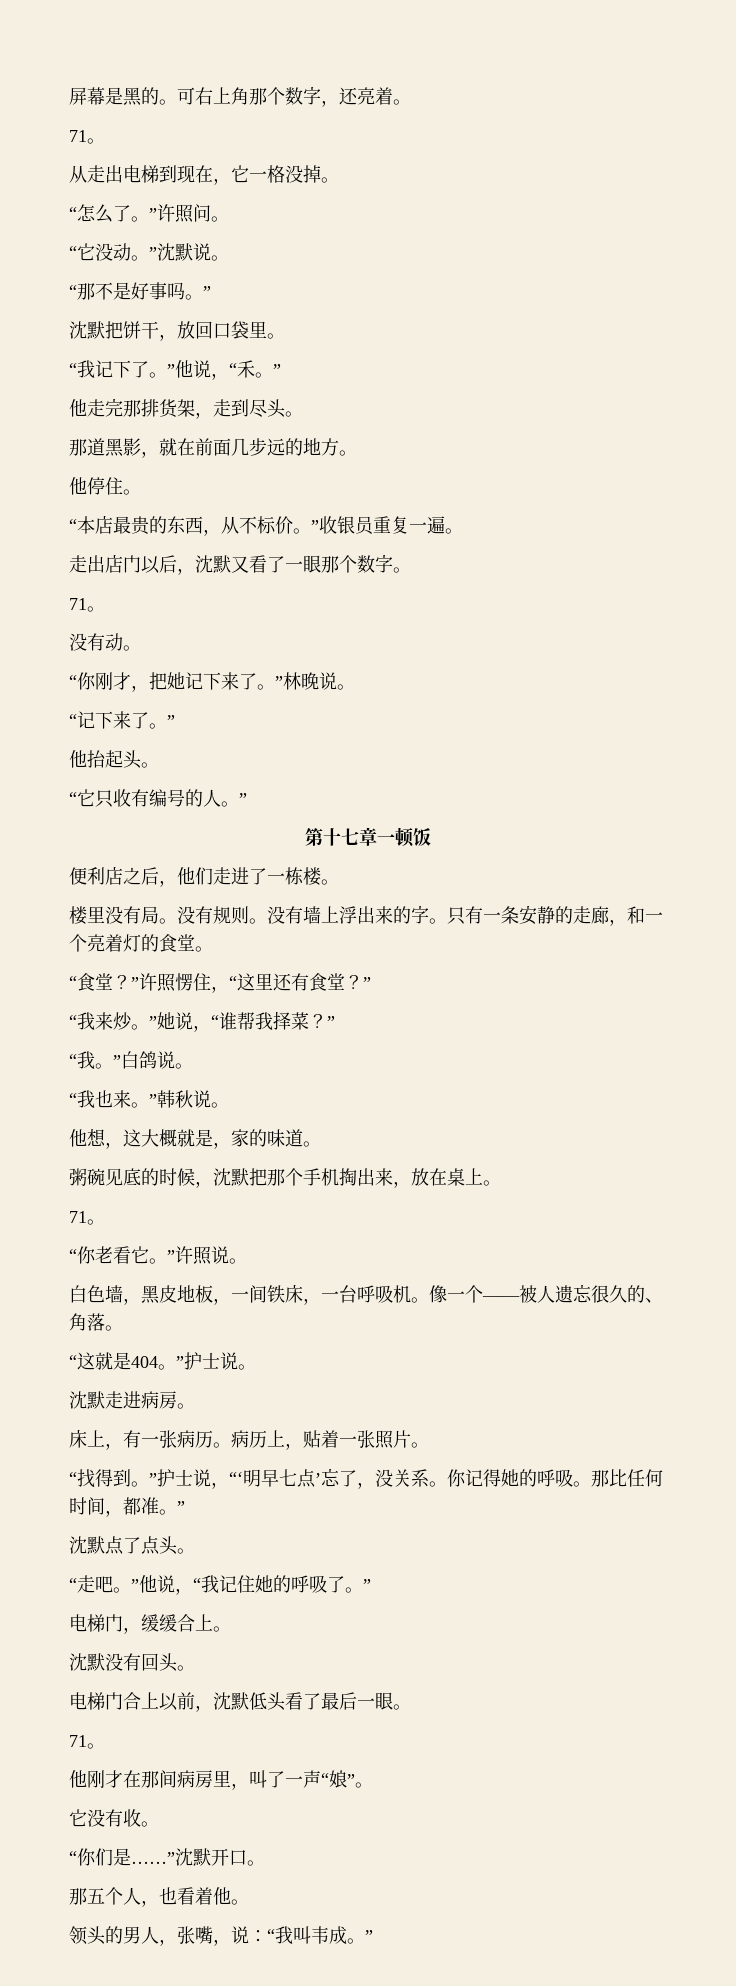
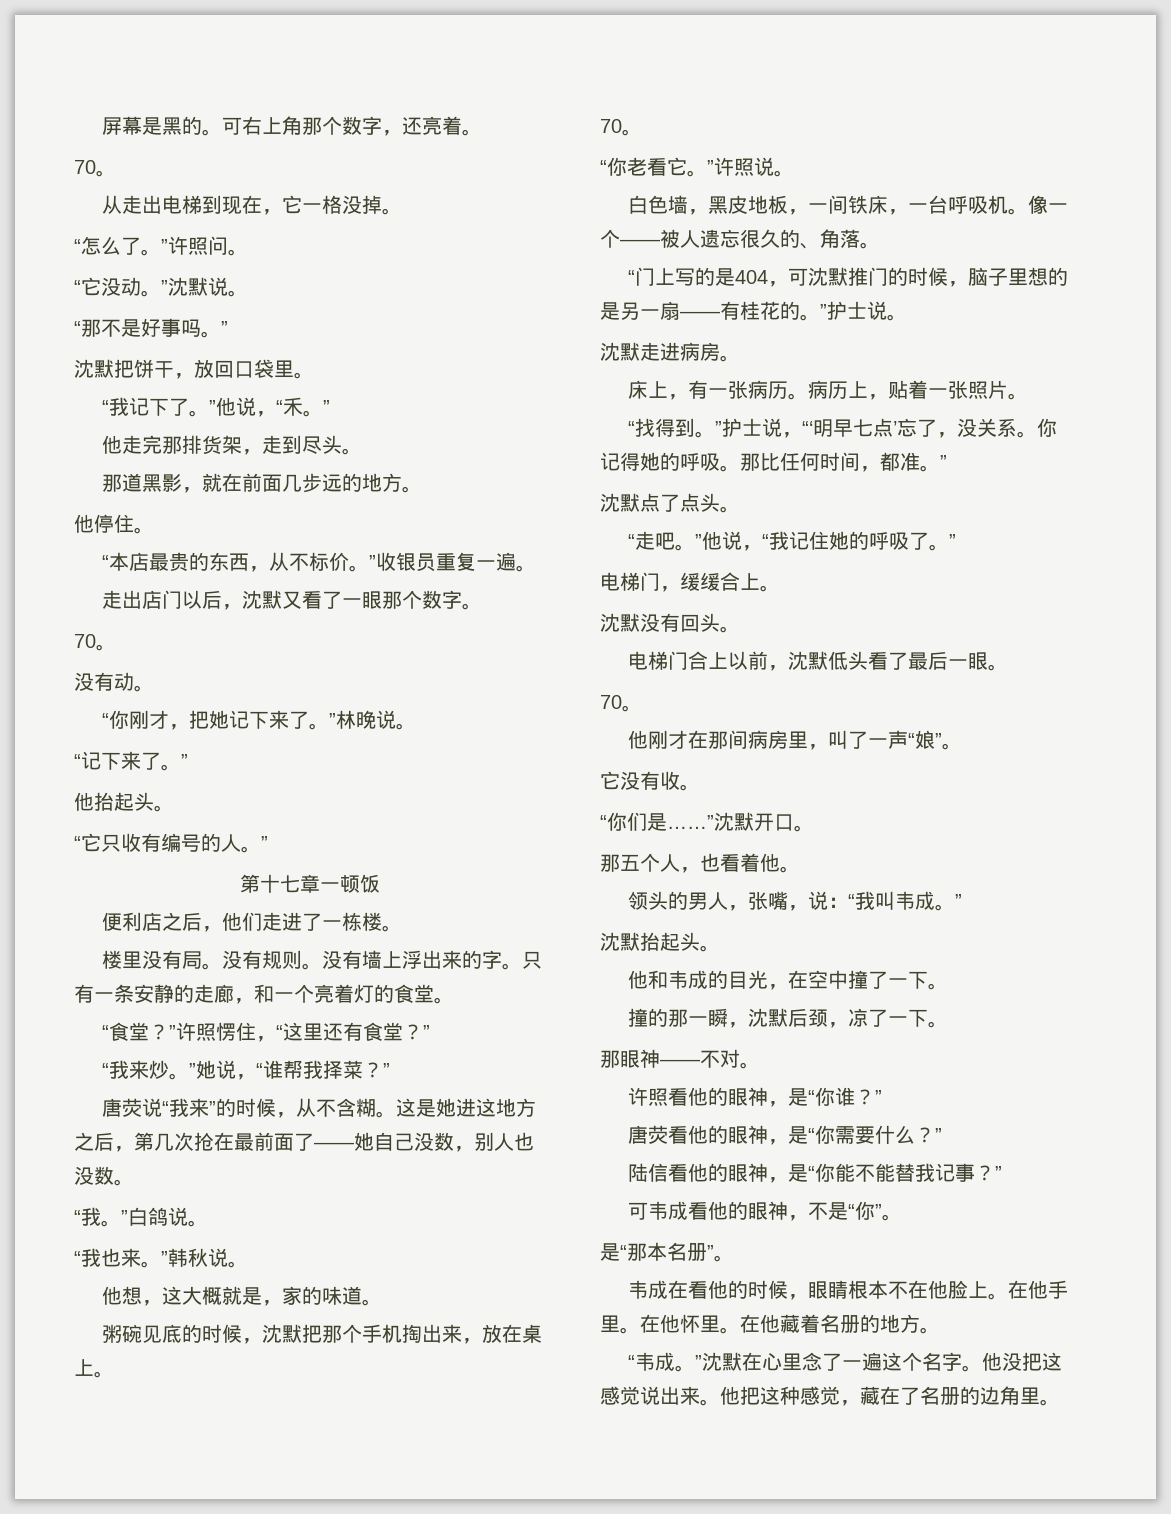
[69,130,87,142] 71 -> [74,160,96,174] 70
[69,598,87,610] 71 -> [74,634,96,648] 70
(335, 1022) none -> [101,1098,536,1118] [74,1132,534,1152] [74,1166,134,1186] // 唐荧说“我来”的时候，从不含糊。这是她进这地方之后，第几次抢在最前面了——她自己没数，别人也没数。
[69,1211,87,1223] 71 -> [600,119,622,133] 70
[77,1352,158,1370] 这就是404 -> [634,267,1068,287] [600,301,800,320] 门上写的是404，可沈默推门的时候，脑子里想的是另一扇——有桂花的
[69,1735,87,1747] 71 -> [600,695,622,709] 70
(373, 1936) none -> [600,932,720,952] [627,970,948,990] [627,1008,948,1028] [600,1049,760,1069] [627,1087,882,1107] [627,1125,942,1145] [627,1163,1002,1183] [627,1201,902,1221] [600,1242,734,1262] [627,1280,1068,1300] [600,1314,940,1334] [627,1352,1062,1372] [600,1386,1060,1406] // 沈默抬起头。 // 他和韦成的目光，在空中撞了一下。 // 撞的那一瞬，沈默后颈，凉了一下。 // 那眼神——不对。 // 许照看他的眼神，是“你谁？” // 唐荧看他的眼神，是“你需要什么？” // 陆信看他的眼神，是“你能不能替我记事？” // 可韦成看他的眼神，不是“你”。 // 是“那本名册”。 // 韦成在看他的时候，眼睛根本不在他脸上。在他手里。在他怀里。在他藏着名册的地方。 // “韦成。”沈默在心里念了一遍这个名字。他没把这感觉说出来。他把这种感觉，藏在了名册的边角里。

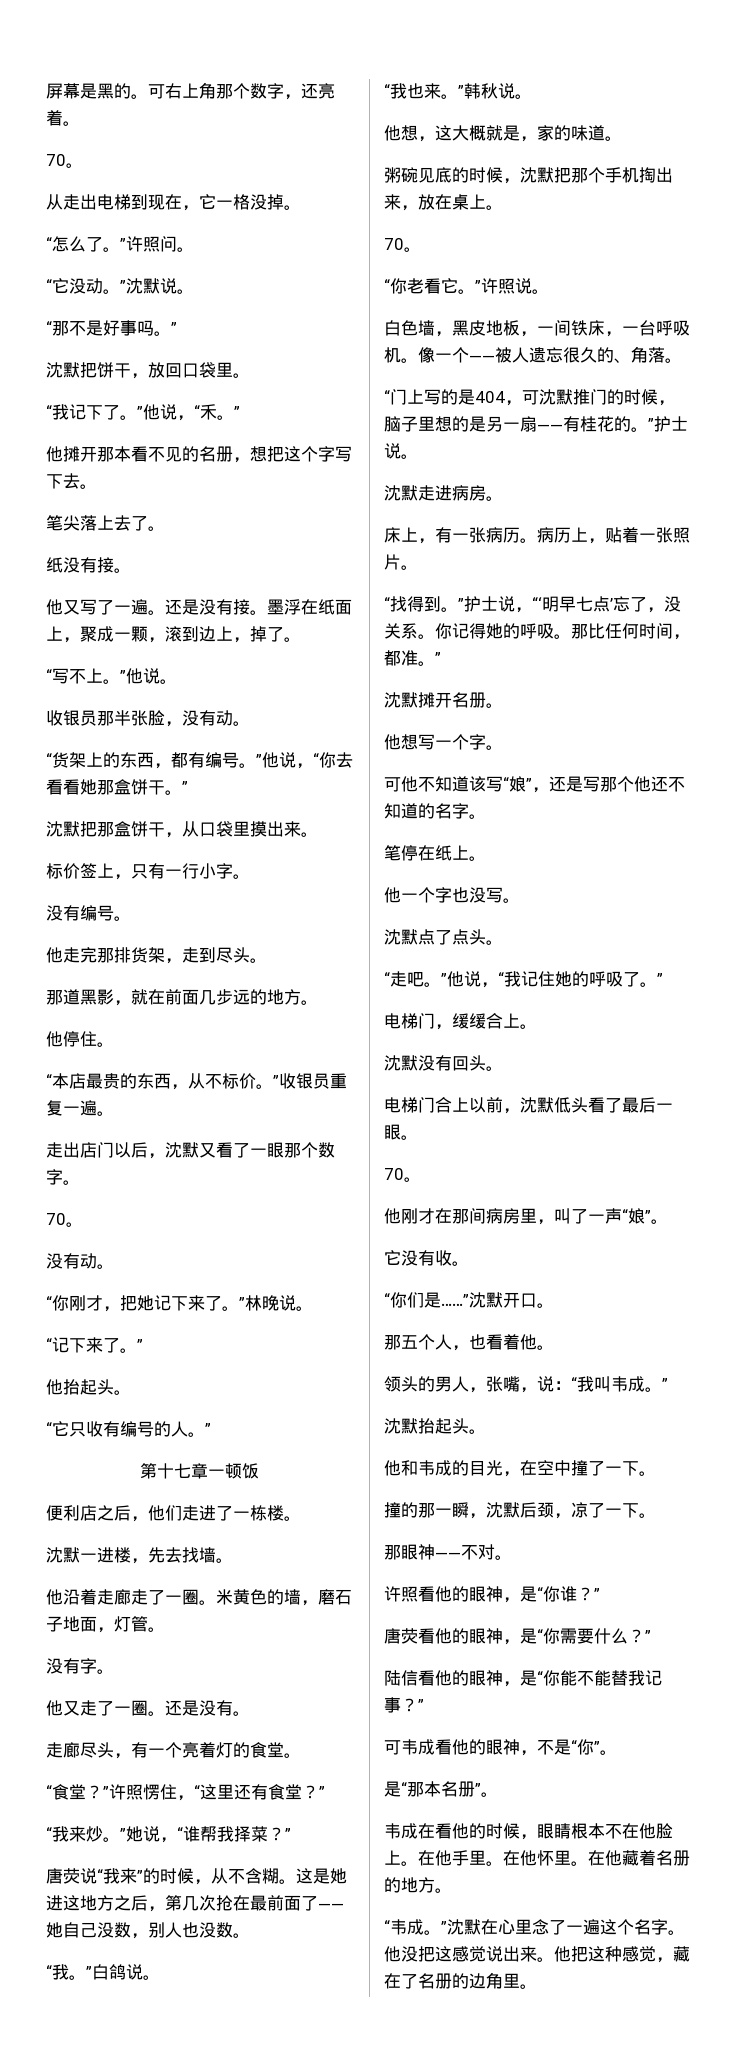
(330, 407) none -> [46,446,352,463] [46,473,97,489] [46,515,165,531] [46,557,131,573] [46,599,352,615] [46,626,301,643] [46,668,177,684] [46,710,250,727] [46,752,353,769] [46,779,188,795] [46,821,318,838] [46,863,250,880] [46,905,131,921] // 他摊开那本看不见的名册，想把这个字写下去。 // 笔尖落上去了。 // 纸没有接。 // 他又写了一遍。还是没有接。墨浮在纸面上，聚成一颗，滚到边上，掉了。 // “写不上。”他说。 // 收银员那半张脸，没有动。 // “货架上的东西，都有编号。”他说，“你去看看她那盒饼干。” // 沈默把那盒饼干，从口袋里摸出来。 // 标价签上，只有一行小字。 // 没有编号。
[101,950,542,970] [74,984,274,1004] 楼里没有局。没有规则。没有墙上浮出来的字。只有一条安静的走廊，和 -> [46,1547,233,1564] [46,1589,352,1606] [46,1616,165,1633] [46,1658,114,1674] [46,1700,250,1716] [46,1742,148,1759] 沈默一进楼，先去找墙。 // 他沿着走廊走了一圈。米黄色的墙，磨石子地面，灯管。 // 没有字。 // 他又走了一圈。还是没有。 // 走廊尽头，有
(947, 462) none -> [384,692,503,708] [384,734,503,750] [384,776,685,793] [384,803,486,819] [384,845,486,861] [384,887,520,903] // 沈默摊开名册。 // 他想写一个字。 // 可他不知道该写“娘”，还是写那个他还不知道的名字。 // 笔停在纸上。 // 他一个字也没写。

